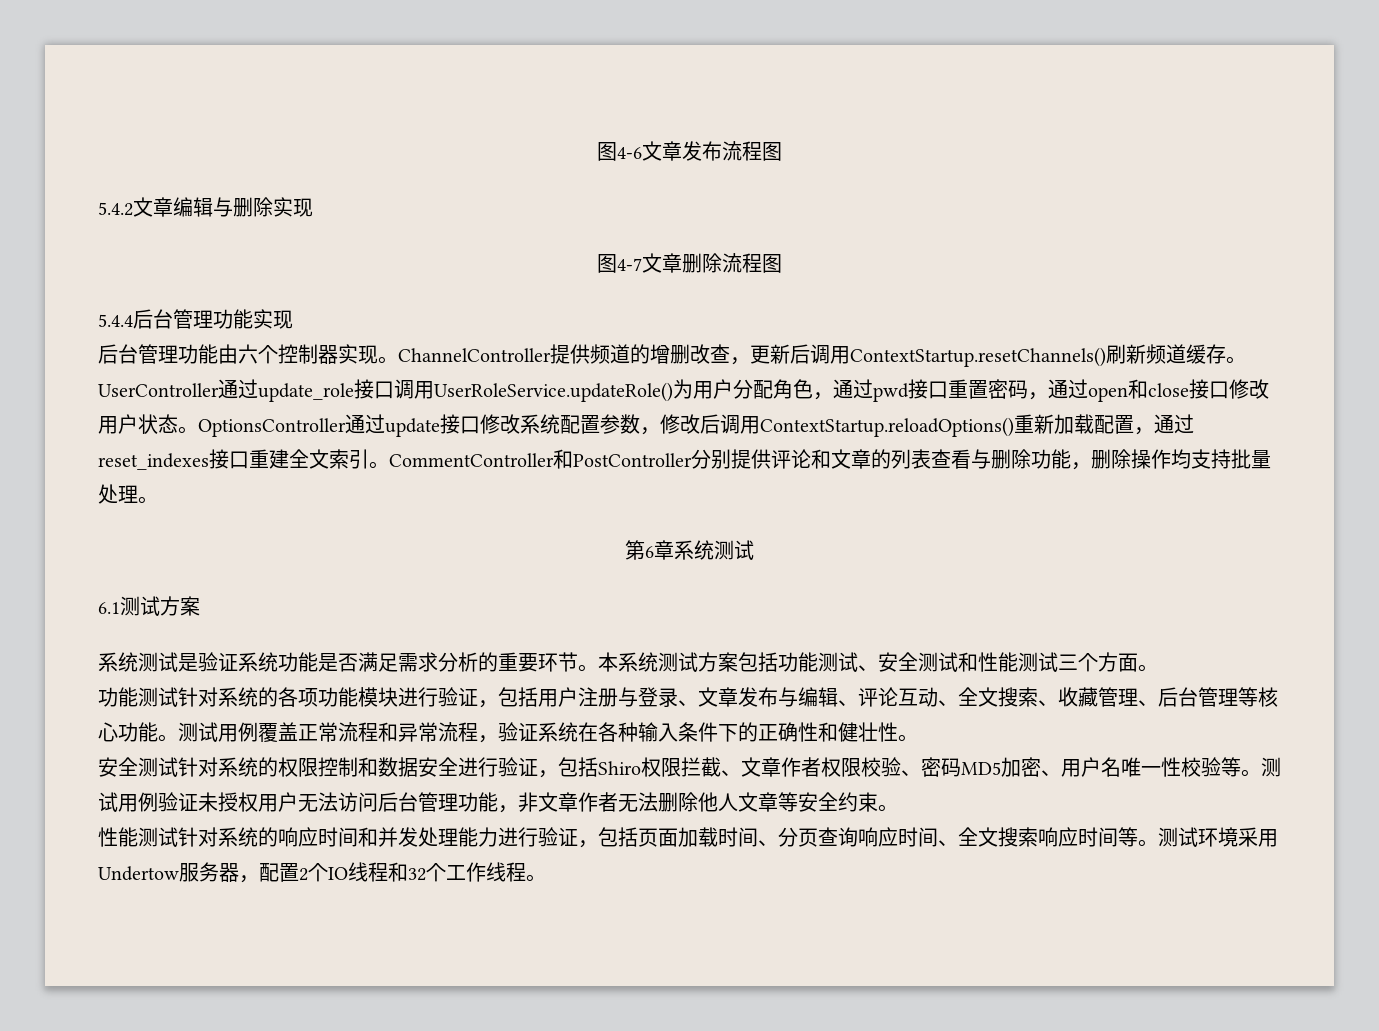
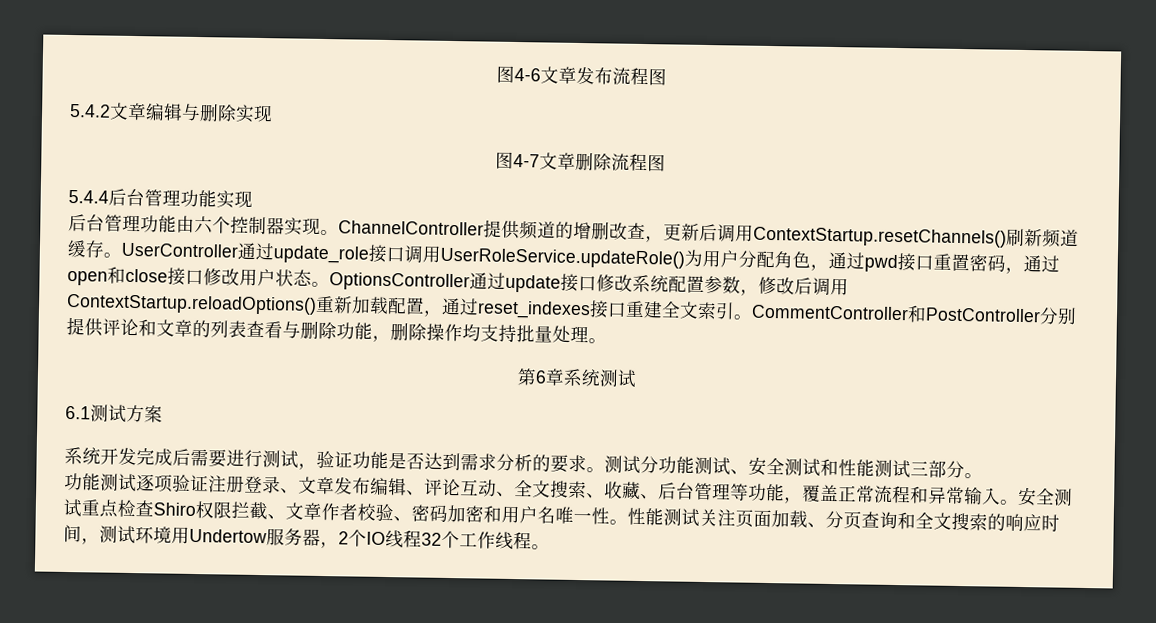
[138,652,278,672] 测试是验证系统 -> [100,447,353,470] 开发完成后需要进行测试，验证
[358,652,398,672] 满足 -> [424,452,461,471] 达到
[498,652,778,672] 重要环节。本系统测试方案包括 -> [550,454,659,475] 要求。测试分
[1078,652,1138,672] 个方面 -> [928,460,965,479] 部分
[178,687,638,708] 针对系统的各项功能模块进行验证，包括用户注册与 -> [136,474,245,493] 逐项验证注册
[778,687,798,707] 与 -> (371, 486) none
[1098,687,1138,707] 管理 -> (641, 490) none
[1258,687,1278,707] [98,722,258,742] 核心功能。测试用例 -> [748,483,803,504] 功能，
[438,722,918,743] [98,757,598,778] 流程，验证系统在各种输入条件下的正确性和健壮性。 // 安全测试针对系统的权限控制和数据安全进行验证，包括 -> [964,486,1073,507] [63,498,154,518] 输入。安全测试重点检查
[821,757,861,777] 权限 -> (358, 512) none
[961,757,1061,777] MD5加密、 -> [447,504,502,523] 加密和
[1181,757,1281,777] [98,792,898,813] [98,827,1158,848] 校验等。测试用例验证未授权用户无法访问后台管理功能，非文章作者无法删除他人文章等安全约束。 // 性能测试针对系统的响应时间和并发处理能力进行验证，包括页面加载时间、分页查询响应时间、全文搜索响应时间等。 -> [609,507,1060,532] [63,524,100,545] 。性能测试关注页面加载、分页查询和全文搜索的响应时间，
[1238,827,1258,847] 采 -> (172, 535) none
[259,863,299,882] 配置 -> (339, 545) none
[388,862,408,882] 和 -> (422, 539) none

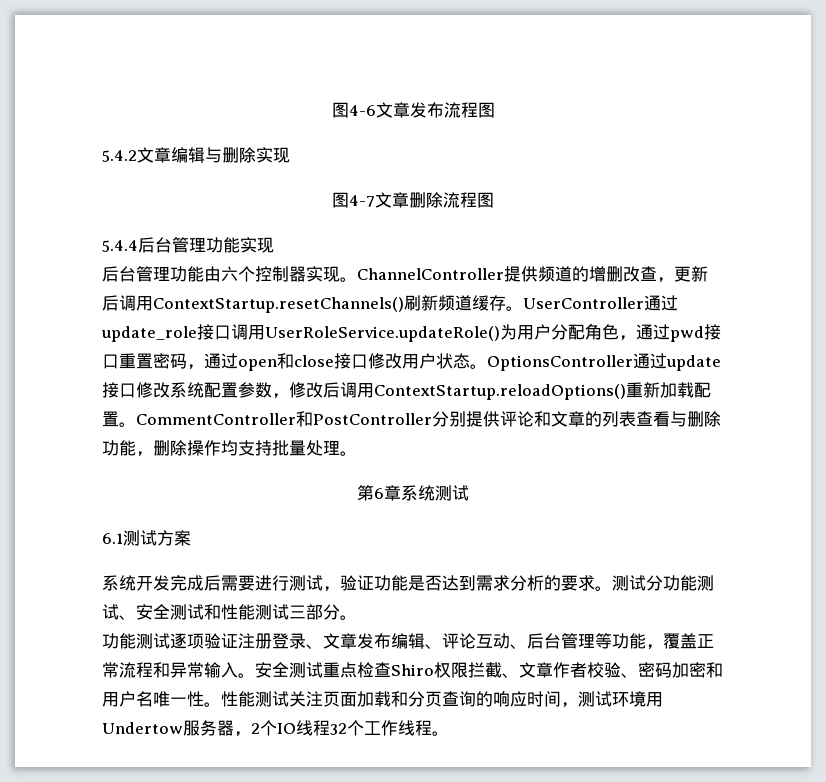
[423,297,735,320] ，通过reset_indexes接口重建全文索引 -> (119, 419) none
[514,480,659,500] 全文搜索、收藏、 -> (527, 646) none
[807,522,826,528] 、 -> [391,691,408,707] 和
[897,512,988,531] 和全文搜索 -> (476, 699) none

